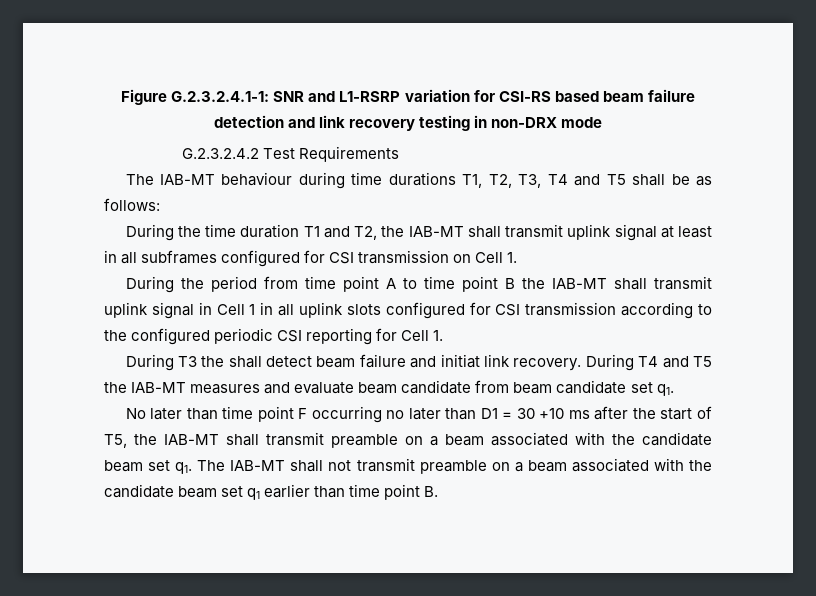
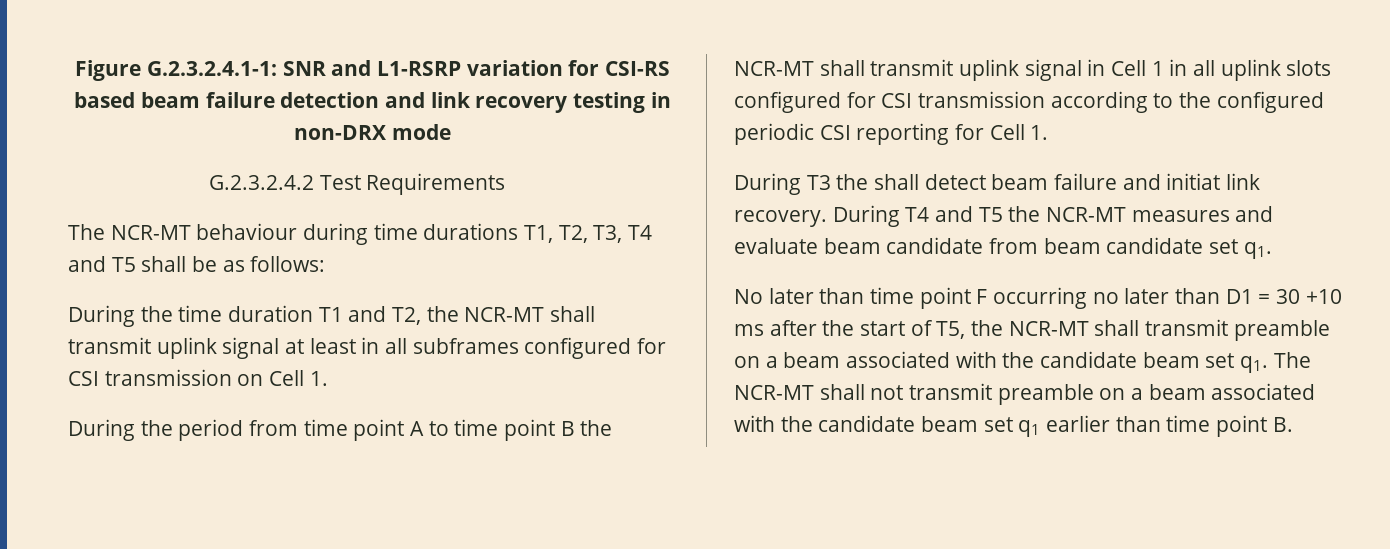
[159,174,215,185] IAB-MT -> [110,225,191,240] NCR-MT
[408,226,464,237] IAB-MT -> [464,307,545,322] NCR-MT
[551,278,607,289] IAB-MT -> [734,61,814,76] NCR-MT
[131,382,187,393] IAB-MT -> [1046,207,1127,222] NCR-MT
[164,434,219,445] IAB-MT -> [1008,321,1089,336] NCR-MT
[230,460,286,471] IAB-MT -> [734,385,814,400] NCR-MT

